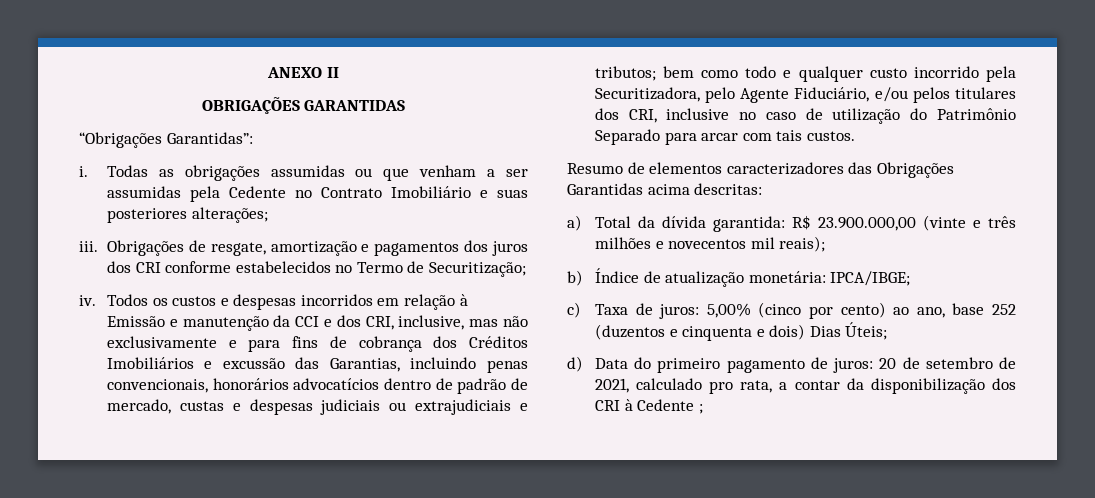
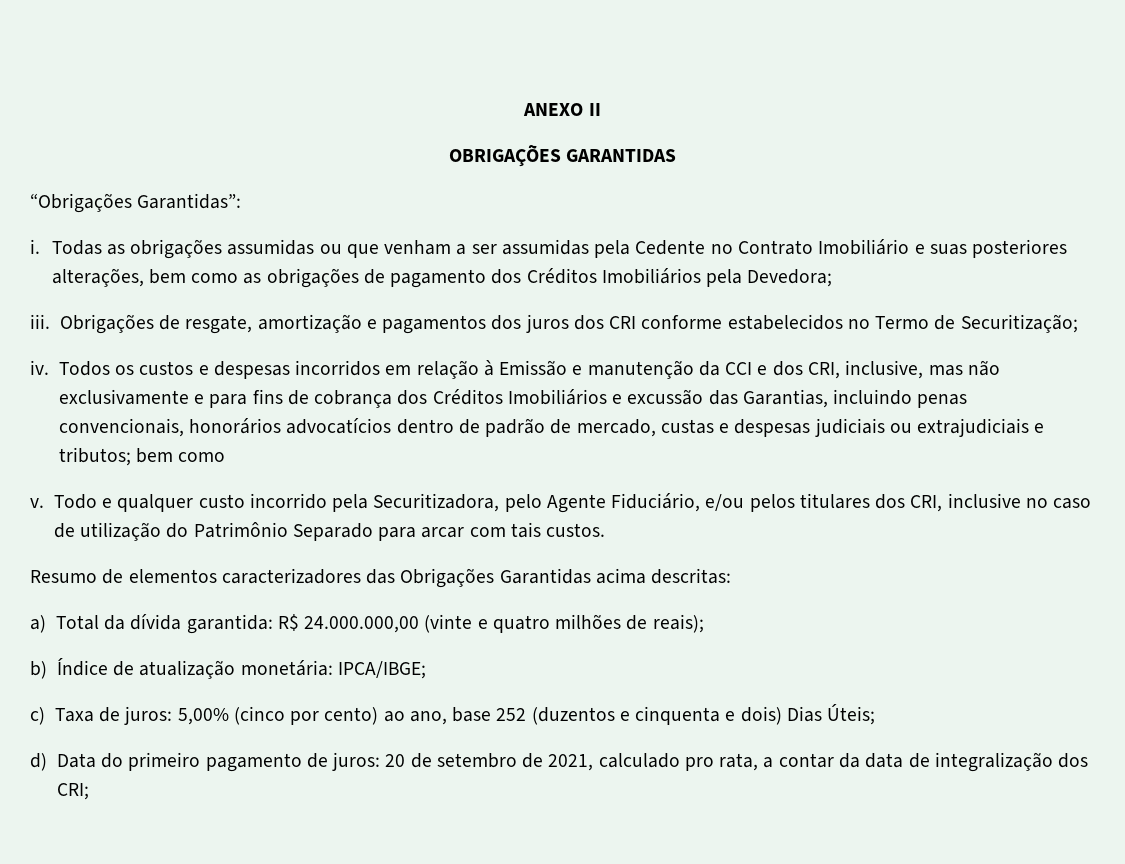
[191,207,268,223] alterações; -> [51,268,833,288] alterações, bem como as obrigações de pagamento dos Créditos Imobiliários pela Devedora;
[745,66,777,78] todo -> [30,494,97,509] // v. Todo
[817,217,916,231] 23.900.000,00 -> [304,616,420,633] 24.000.000,00
[988,216,1016,228] [594,237,775,249] três milhões e novecentos mil -> [492,614,648,633] quatro milhões de
[870,378,1016,394] [594,399,703,414] disponibilização dos CRI à Cedente ; -> [865,752,1089,772] [56,783,89,800] data de integralização dos CRI;

